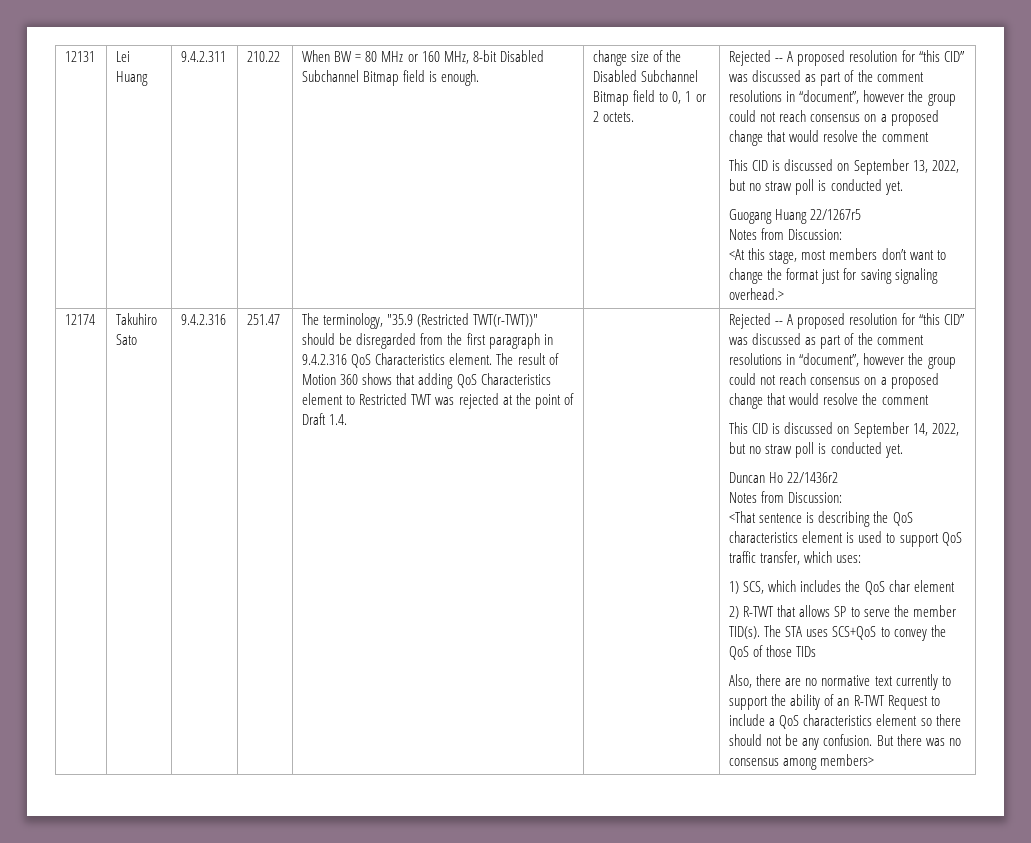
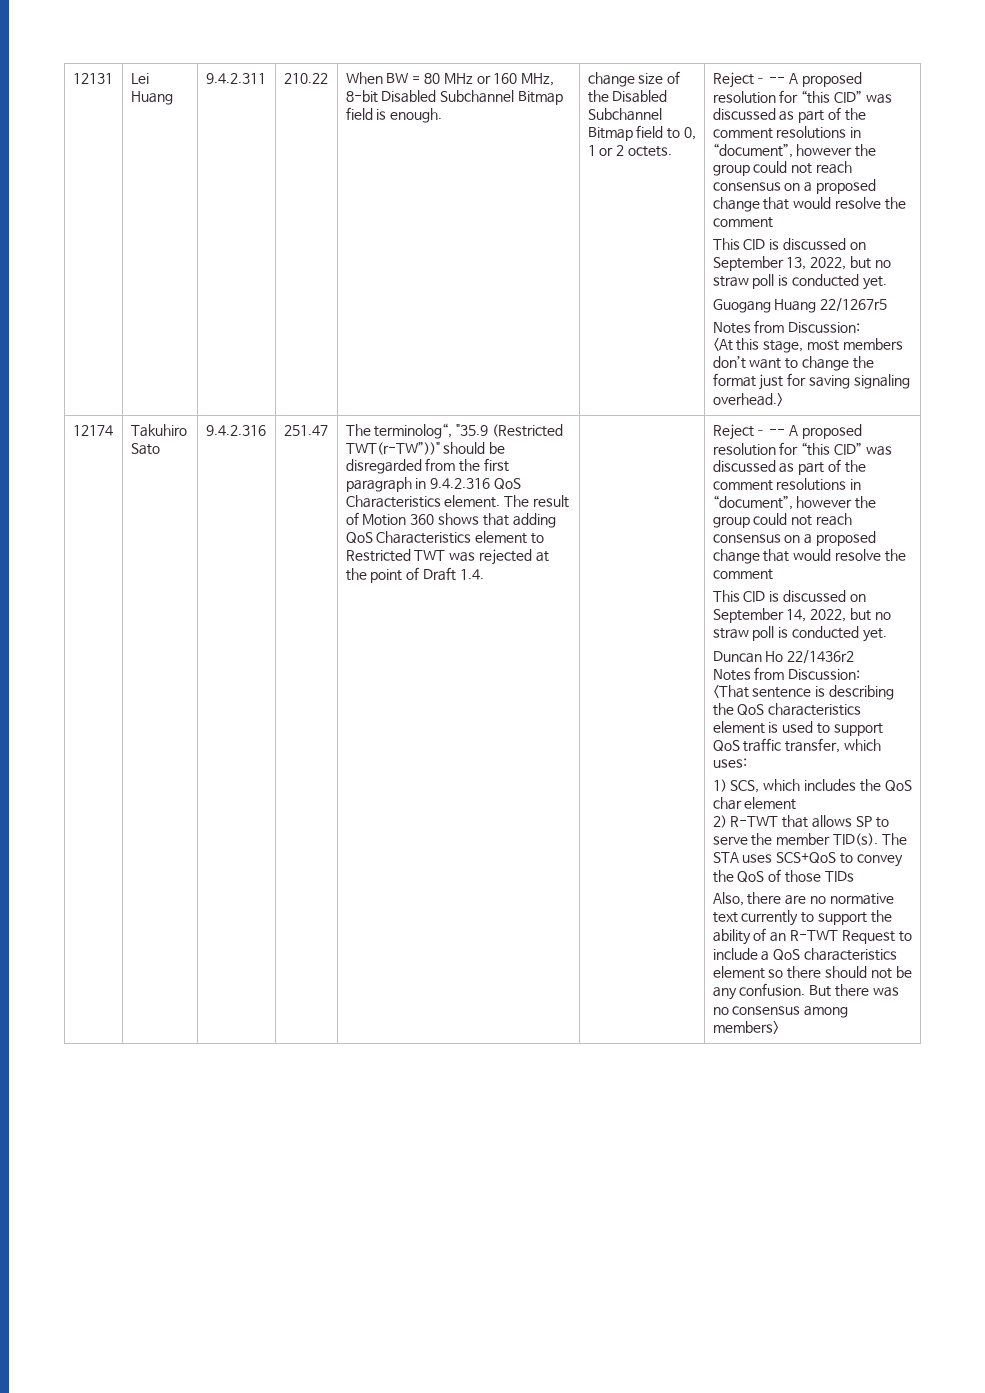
[729,50,772,66] Rejected -> [712,72,766,88] Reject–
[323,313,384,329] terminology, -> [374,423,453,439] terminolog“,
[473,314,539,327] TWT(r-TWT))" -> [345,441,440,455] TWT(r-TW”))"
[729,313,772,329] Rejected -> [712,424,766,440] Reject–

